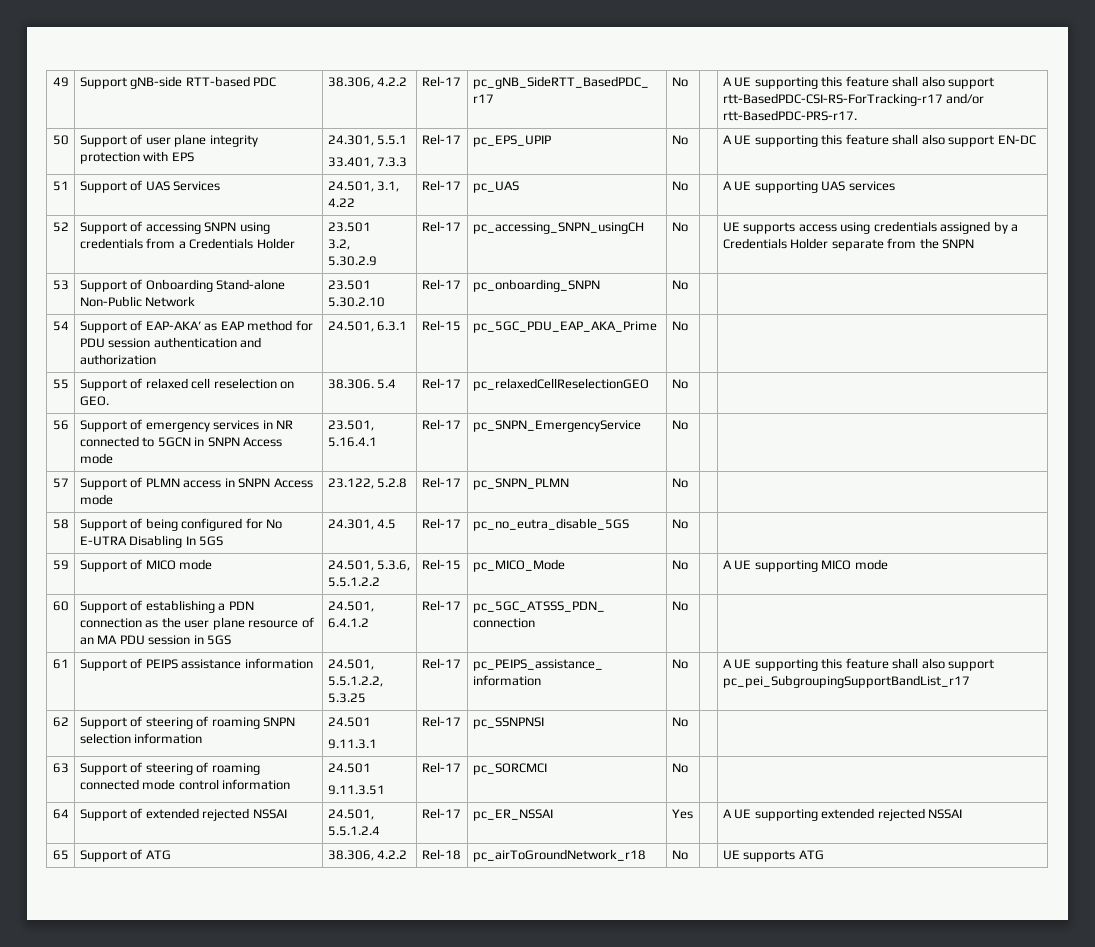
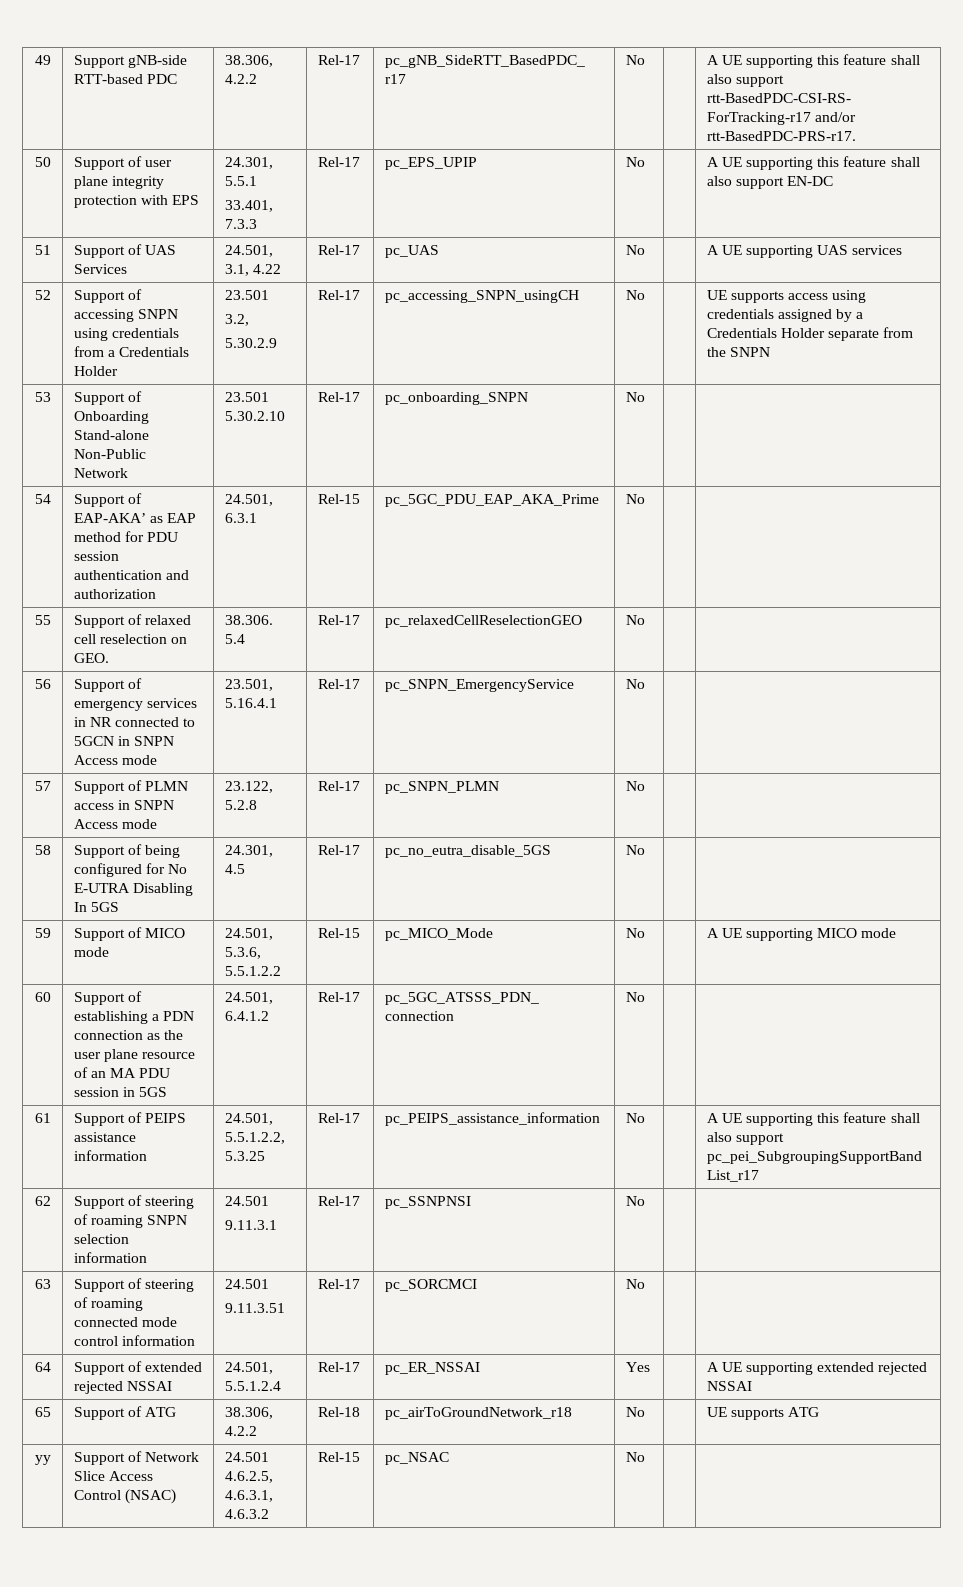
(824, 855) none -> [34,1455,51,1465] [73,1451,200,1465] [73,1471,153,1481] [73,1489,176,1504] [224,1452,269,1462] [224,1471,273,1483] [224,1490,273,1502] [224,1509,269,1519] [317,1452,360,1462] [384,1452,449,1465] [625,1452,645,1462] // yy | Support of Network Slice Access Control (NSAC) | 24.501 4.6.2.5, 4.6.3.1, 4.6.3.2 | Rel-15 | pc_NSAC | No | |

